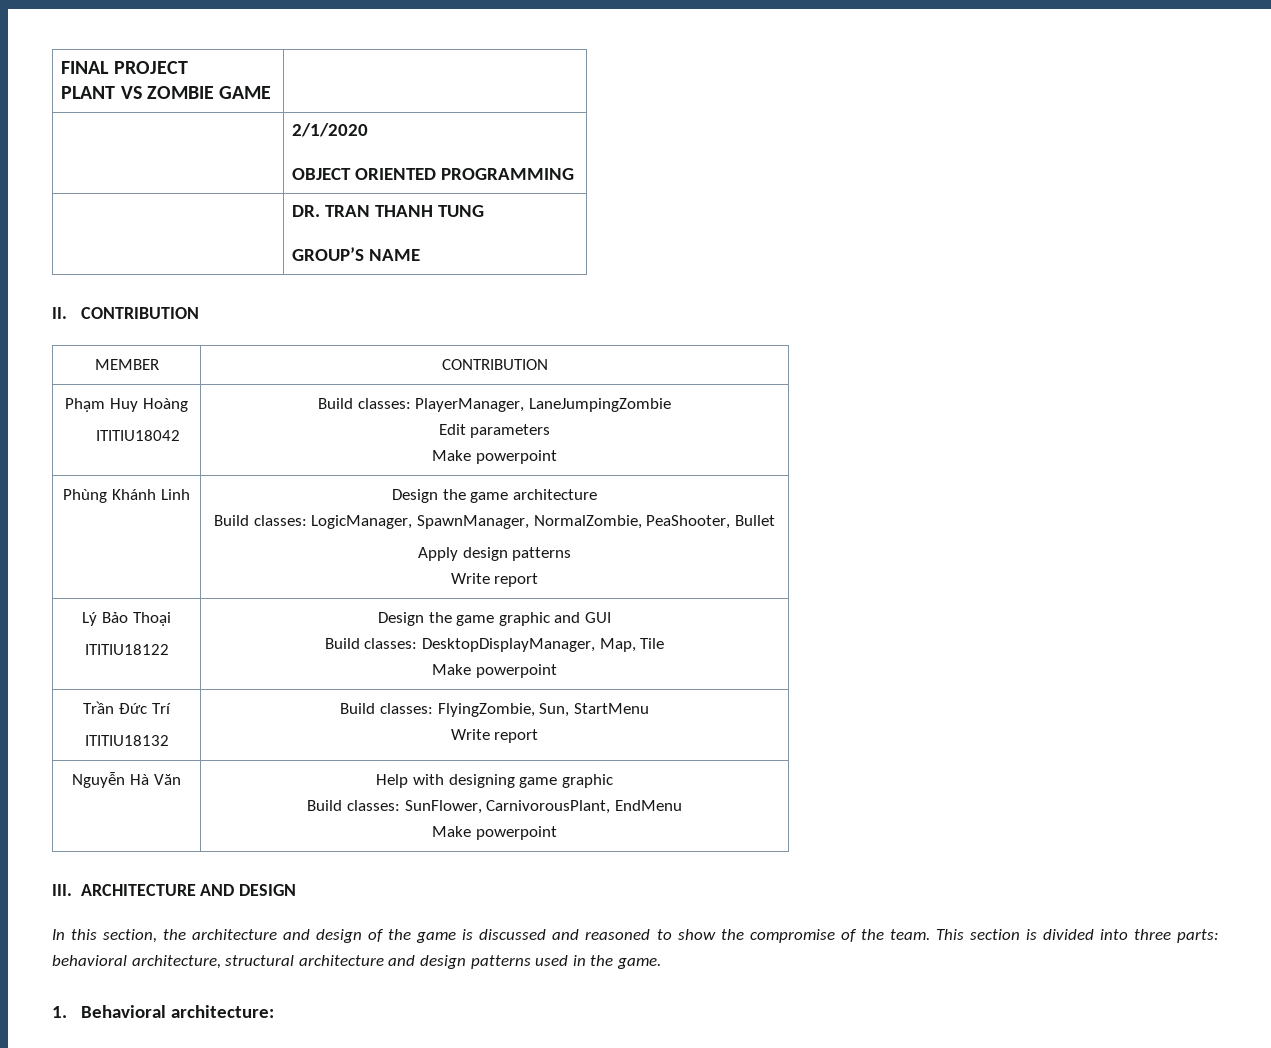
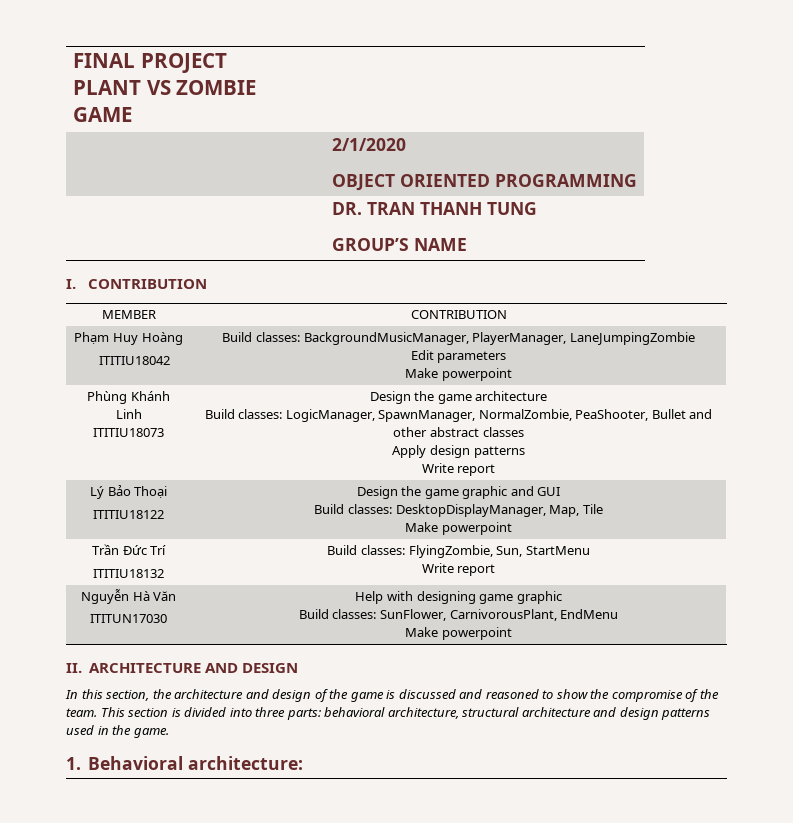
[52,307,67,319] II. -> [66,279,76,289] I.
(411, 403) none -> [303,332,469,345] BackgroundMusicManager,
(190, 494) none -> [93,428,164,437] // ITITIU18073
(775, 520) none -> [689,409,713,419] [393,427,524,437] and other abstract classes
(181, 779) none -> [90,614,167,623] // ITITUN17030
[52,884,72,896] III. -> [66,663,82,673] II.

